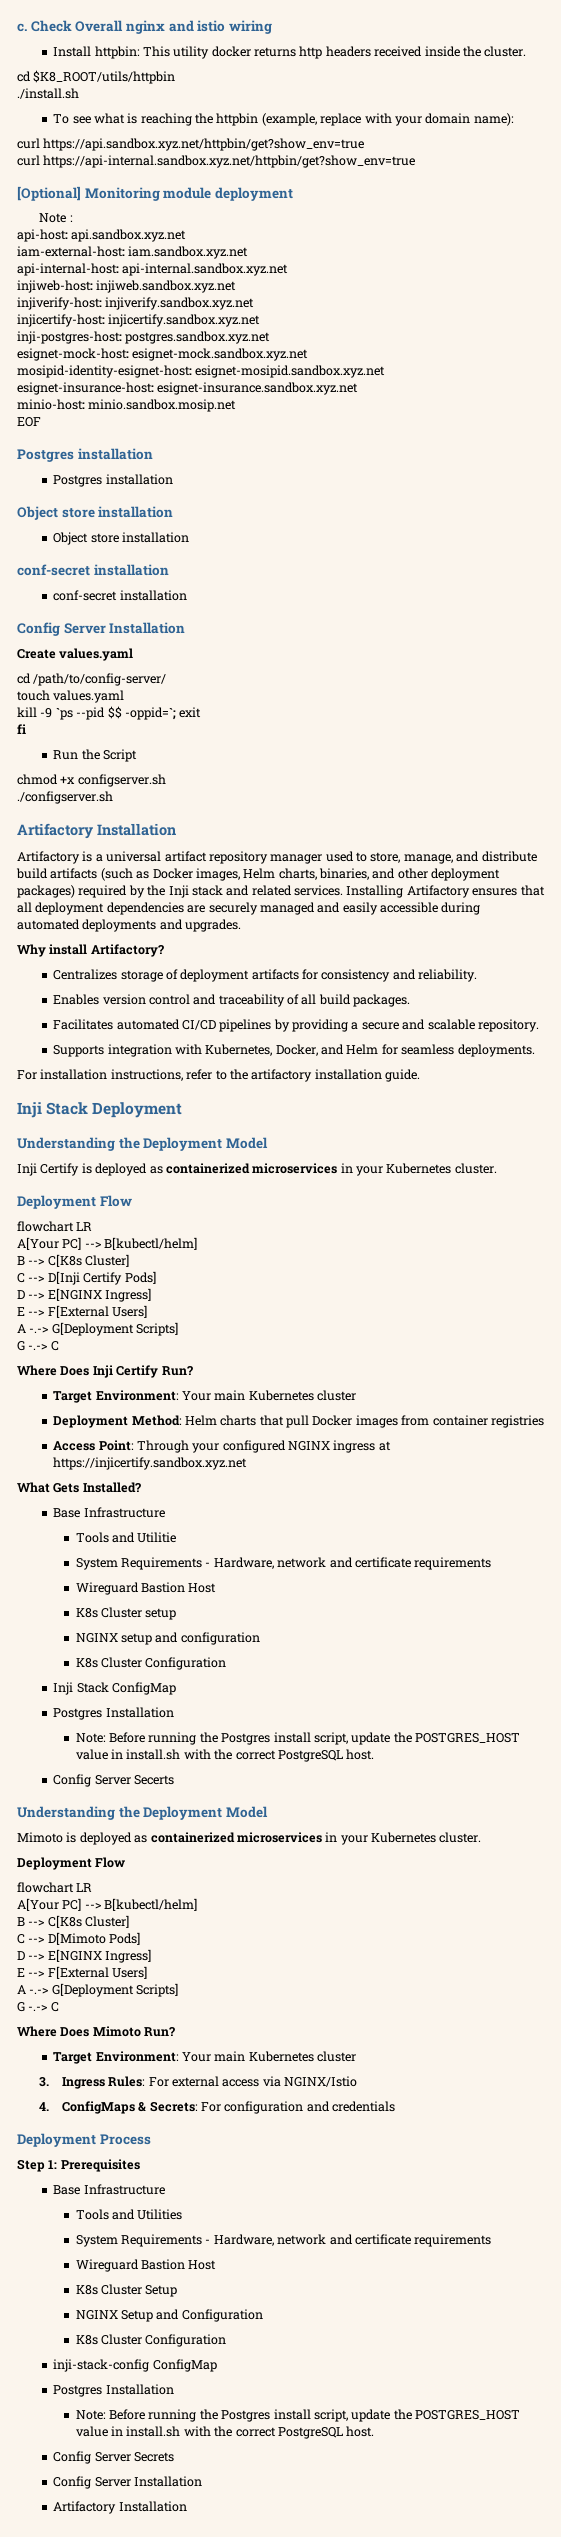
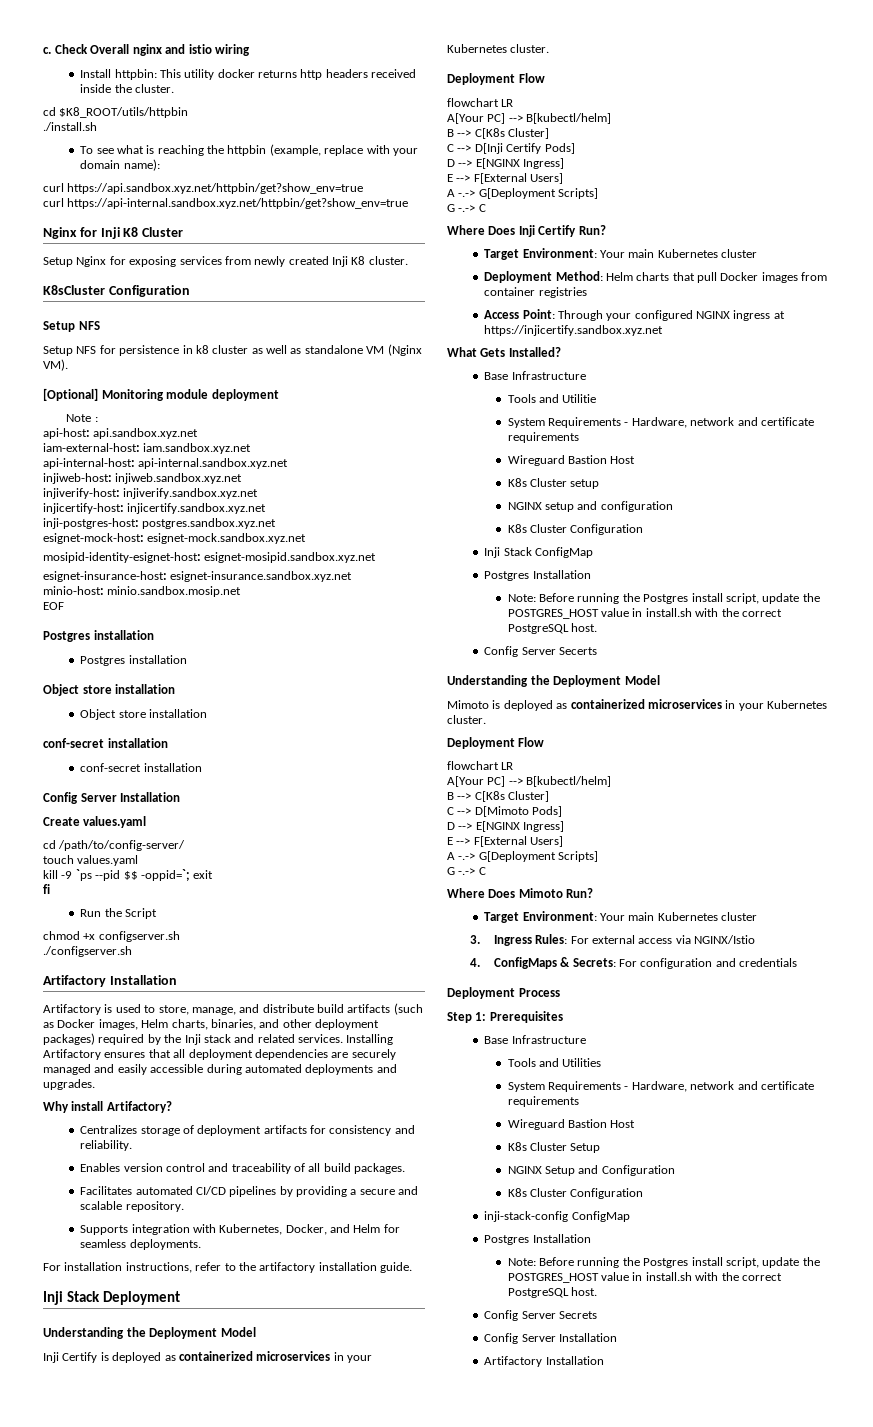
(416, 161) none -> [43,227,184,239] [43,256,408,267] [43,285,190,297] [43,321,100,332] [43,344,422,356] [43,359,68,371] // Nginx for Inji K8 Cluster // Setup Nginx for exposing services from newly created Inji K8 cluster. // K8sCluster Configuration // Setup NFS // Setup NFS for persistence in k8 cluster as well as standalone VM (Nginx VM).
[95,851,323,864] a universal artifact repository manager -> (113, 1008) none

